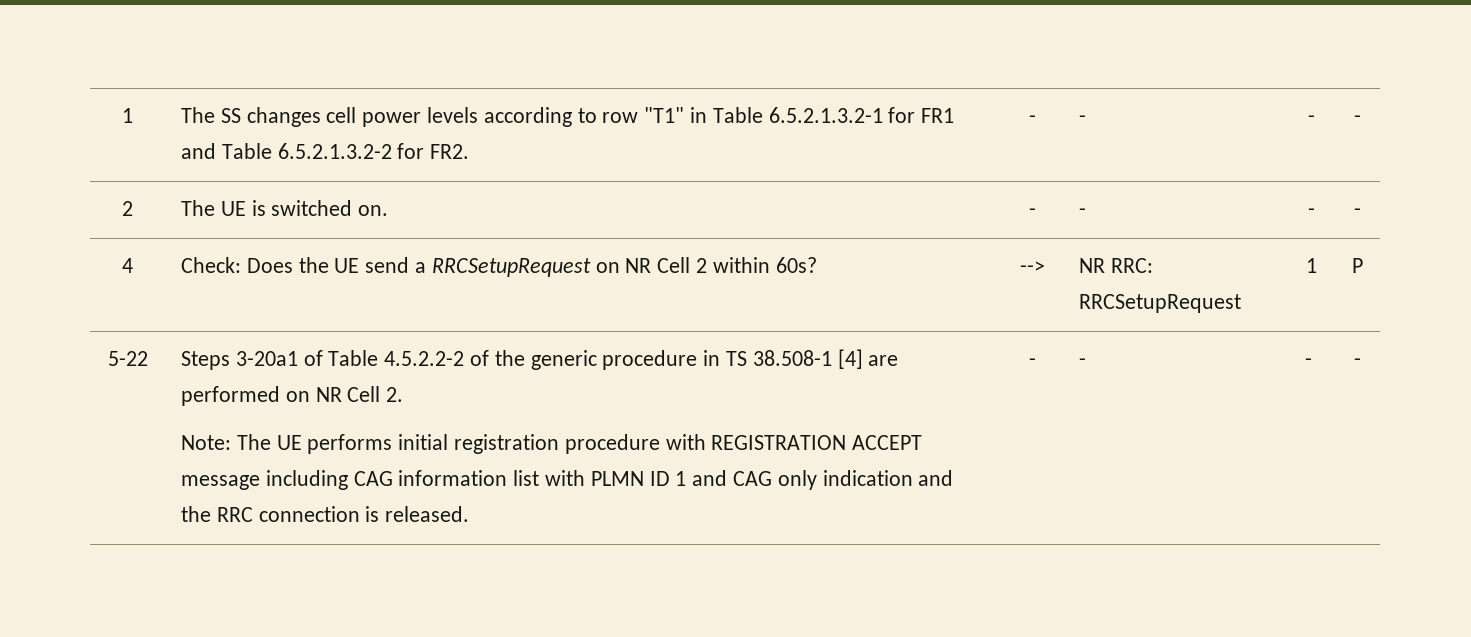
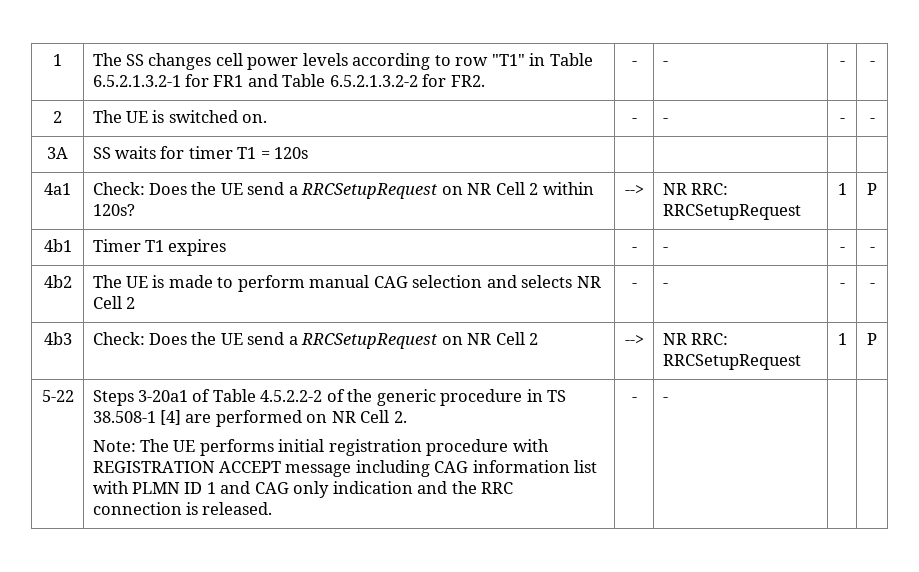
[122,258,133,273] 4 -> [47,147,68,159] [92,146,309,159] [44,183,71,195] 3A | SS waits for timer T1 = 120s | | | | // 4a1
[775,257,817,273] 60s? -> [92,204,135,216] [624,185,644,195] [662,183,729,195] [662,204,801,220] [837,183,847,195] [867,183,877,195] [43,239,72,252] [92,239,227,256] [631,247,637,252] [662,247,668,252] [839,247,845,252] [869,247,875,252] [43,275,72,288] [92,275,601,292] [92,296,136,309] [631,283,637,288] [662,283,668,288] [839,283,845,288] [869,283,875,288] [43,332,72,345] [92,332,539,349] 120s? | --> | NR RRC: RRCSetupRequest | 1 | P // 4b1 | Timer T1 expires | - | - | - | - // 4b2 | The UE is made to perform manual CAG selection and selects NR Cell 2 | - | - | - | - // 4b3 | Check: Does the UE send a RRCSetupRequest on NR Cell 2
[1304,358,1312,366] [1353,358,1361,366] - | - -> (668, 399) |

